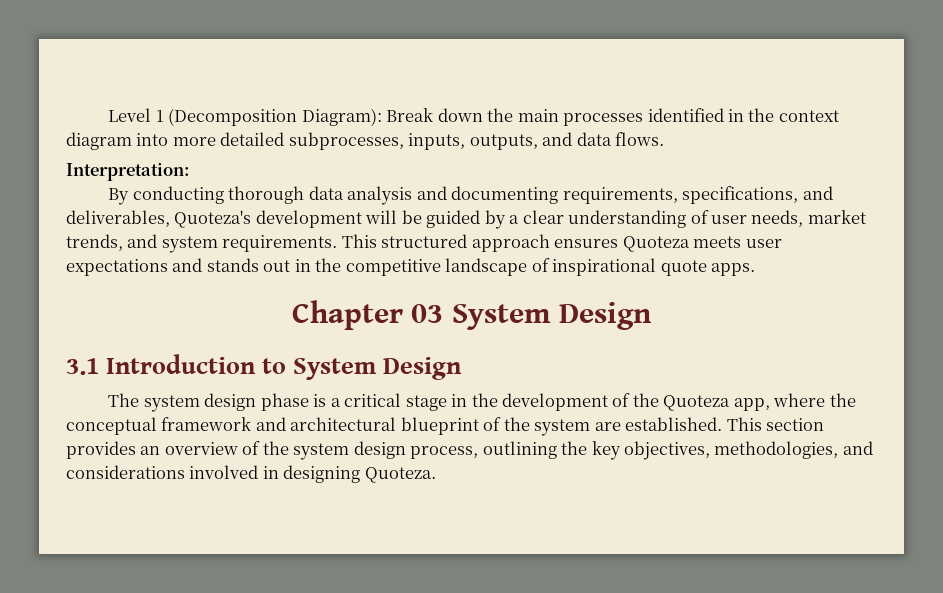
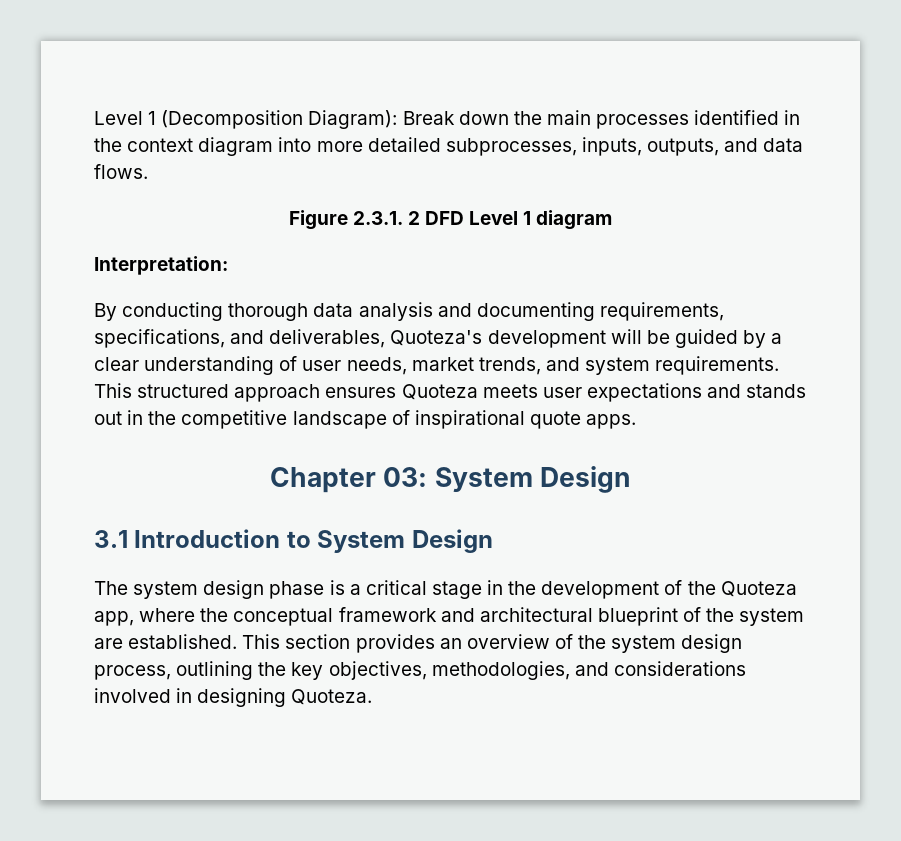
(665, 139) none -> [288,210,613,230] // Figure 2.3.1. 2 DFD Level 1 diagram
[411,304,444,323] 03 -> [383,467,428,487] 03:

